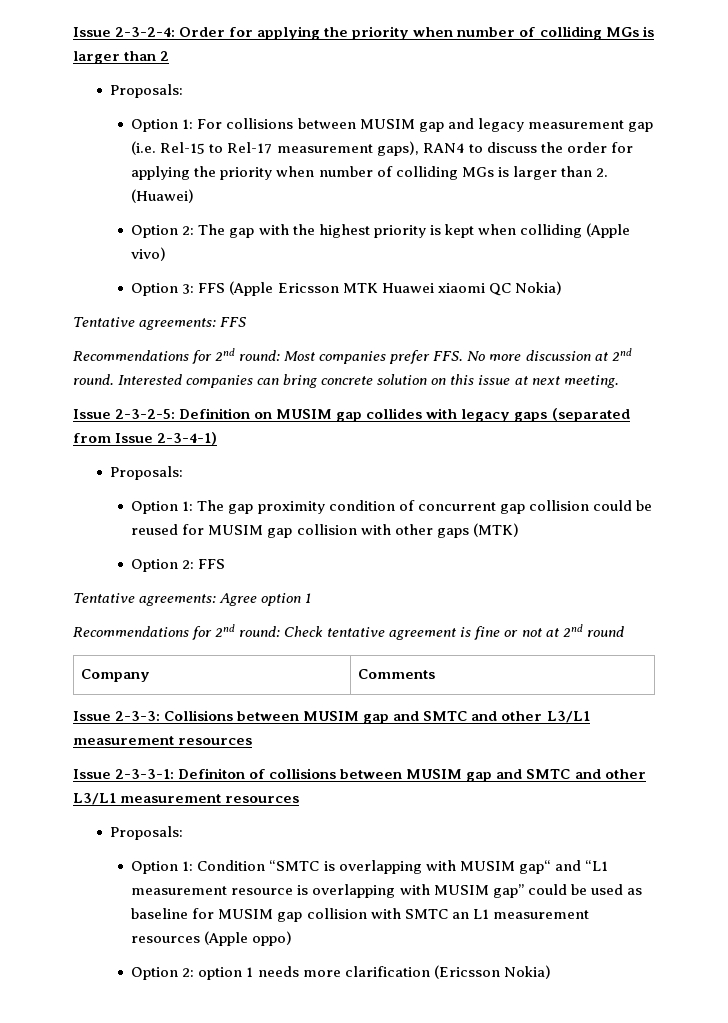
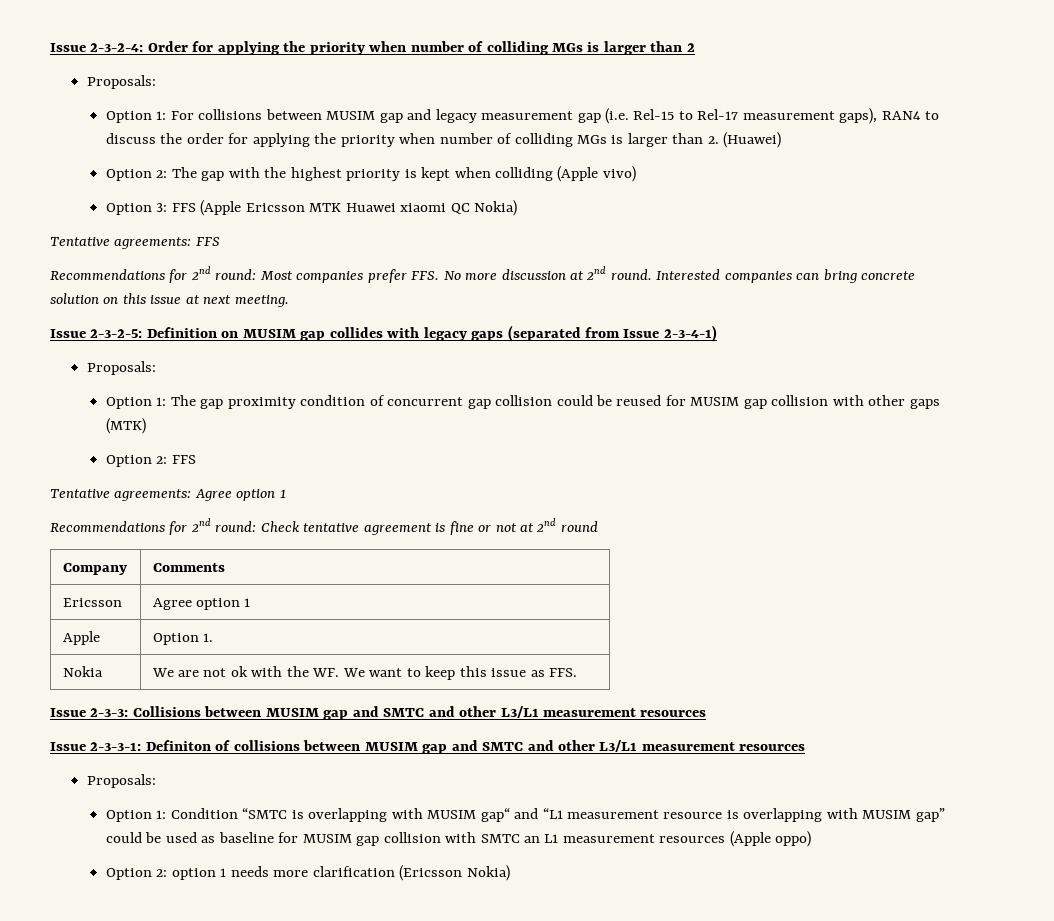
(436, 674) none -> [62,598,122,607] [152,598,251,610] [62,631,100,645] [152,633,214,645] [62,666,103,677] [151,666,577,680] // Ericsson | Agree option 1 // Apple | Option 1. // Nokia | We are not ok with the WF. We want to keep this issue as FFS.

